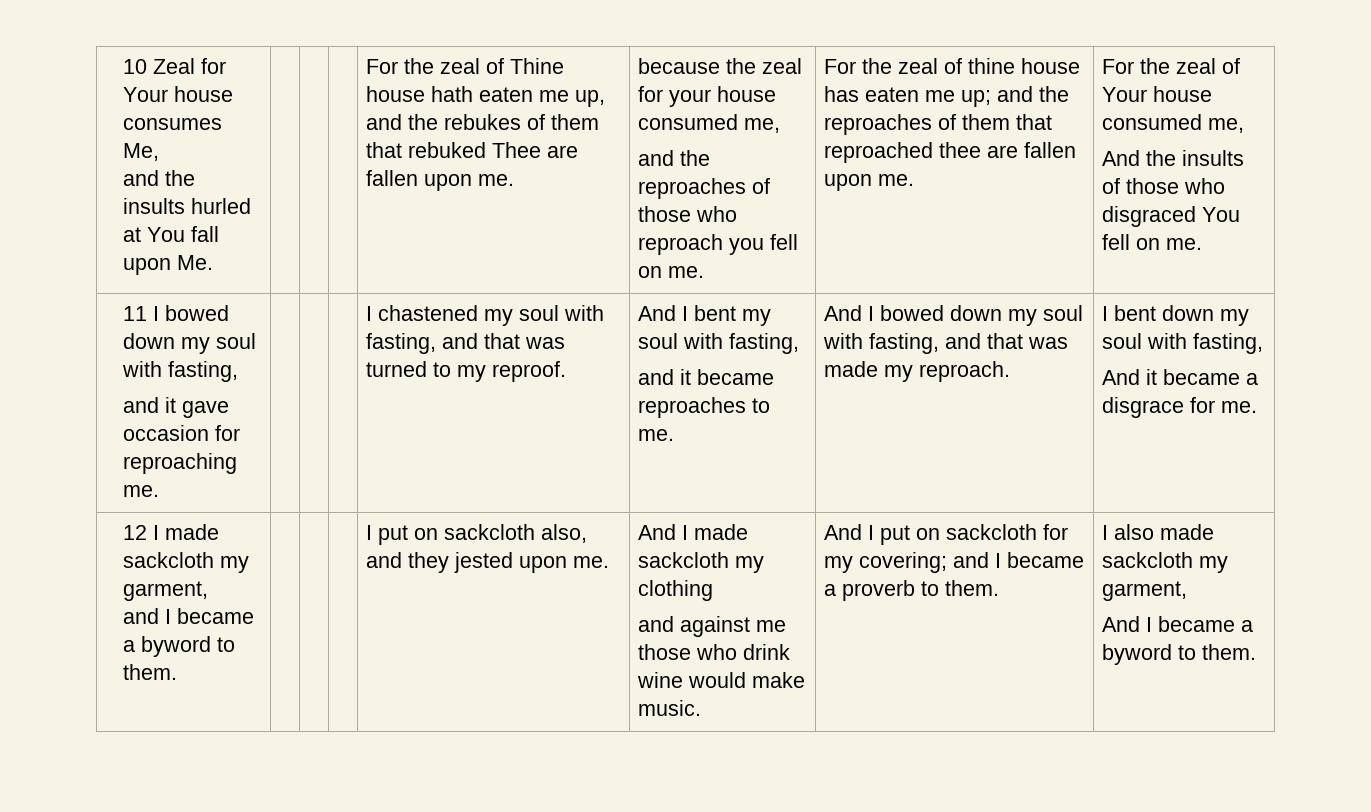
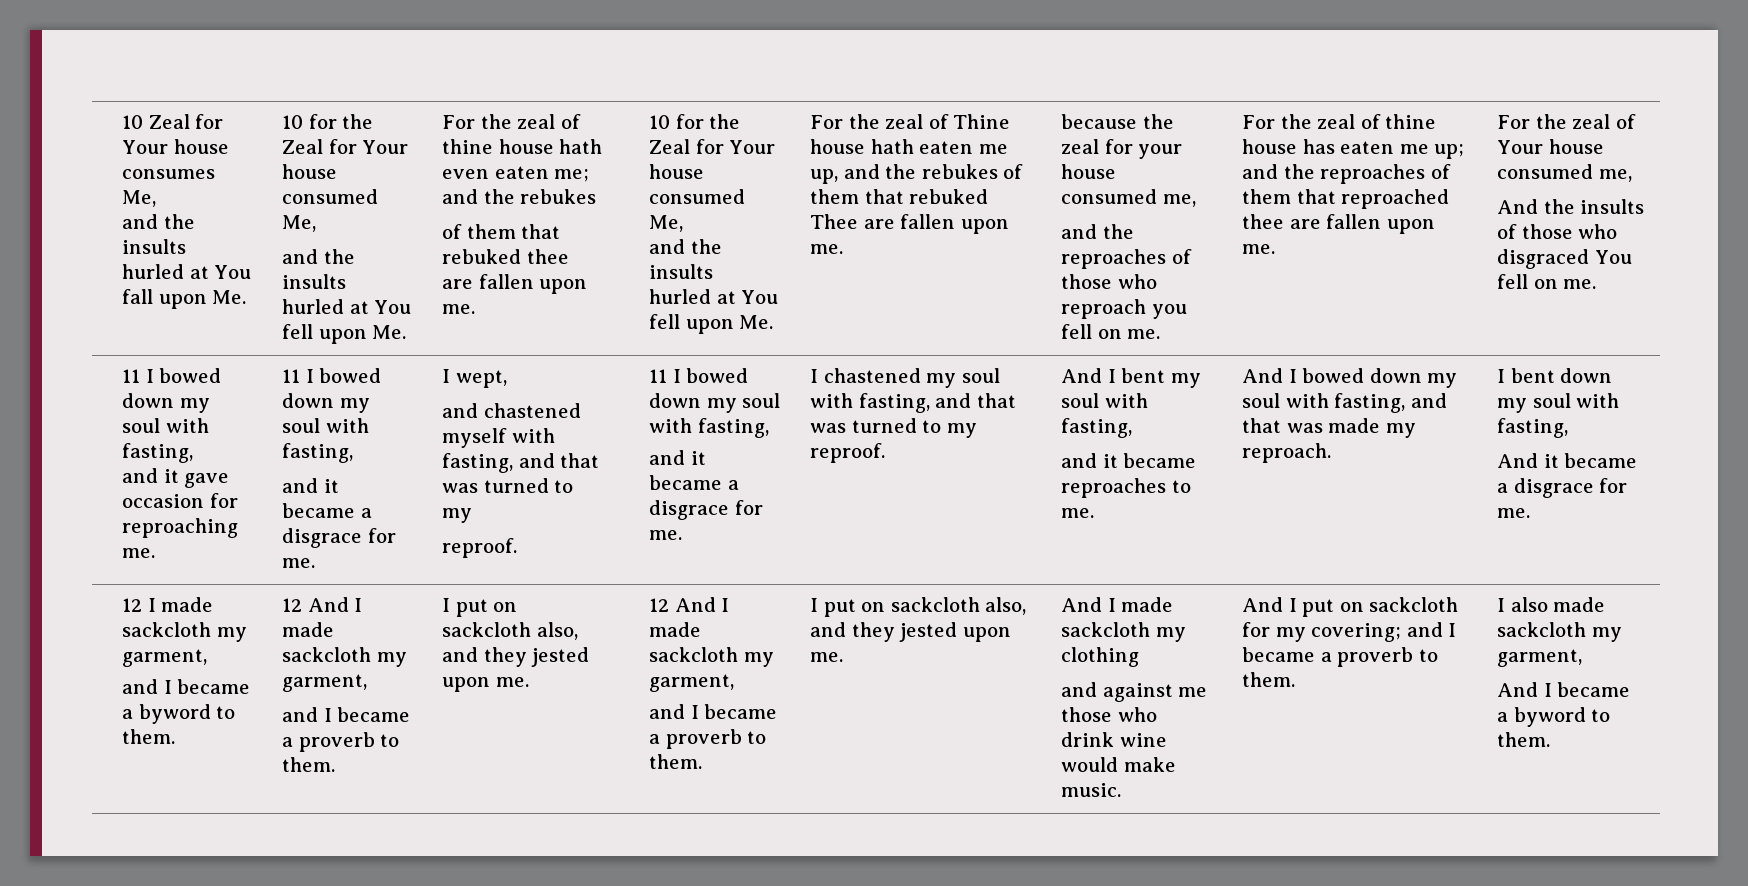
(213, 262) | | -> [282,114,374,129] [282,139,409,154] [282,164,338,179] [282,189,379,204] [282,215,317,232] [282,249,355,264] [282,274,347,289] [282,299,412,314] [282,324,407,344] [442,114,581,129] [442,139,603,154] [442,166,590,182] [442,189,597,204] [442,224,561,239] [442,249,569,264] [442,274,588,294] [442,304,476,314] [649,114,741,129] [649,139,776,154] [649,164,705,179] [649,189,746,204] [649,215,684,232] [649,239,722,254] [649,264,714,279] [649,289,779,304] [649,314,774,334] 10 for the Zeal for Your house consumed Me, // and the insults hurled at You fell upon Me. | For the zeal of thine house hath even eaten me; and the rebukes // of them that rebuked thee are fallen upon me. | 10 for the Zeal for Your house consumed Me, // and the insults hurled at You fell upon Me.
(159, 491) | | -> [282,368,382,383] [282,393,370,413] [282,418,369,433] [282,443,354,463] [282,478,339,493] [282,503,372,518] [282,528,396,548] [282,558,316,568] [442,369,507,388] [442,403,581,418] [442,428,555,448] [442,453,600,473] [442,478,574,493] [442,508,473,523] [442,538,518,558] [649,368,749,383] [649,393,781,413] [649,418,769,438] [649,450,706,465] [649,475,739,490] [649,500,763,520] [649,530,683,540] 11 I bowed down my soul with fasting, // and it became a disgrace for me. | I wept, // and chastened myself with fasting, and that was turned to my // reproof. | 11 I bowed down my soul with fasting, // and it became a disgrace for me.
(177, 672) | | -> [282,597,363,612] [282,622,335,637] [282,647,407,667] [282,674,368,692] [282,707,411,722] [282,732,400,752] [282,757,336,772] [442,598,518,617] [442,622,578,640] [442,647,590,667] [442,677,529,692] [649,597,730,612] [649,622,702,637] [649,647,774,667] [649,674,735,692] [649,704,778,719] [649,729,767,749] [649,754,703,769] 12 And I made sackcloth my garment, // and I became a proverb to them. | I put on sackcloth also, and they jested upon me. | 12 And I made sackcloth my garment, // and I became a proverb to them.

